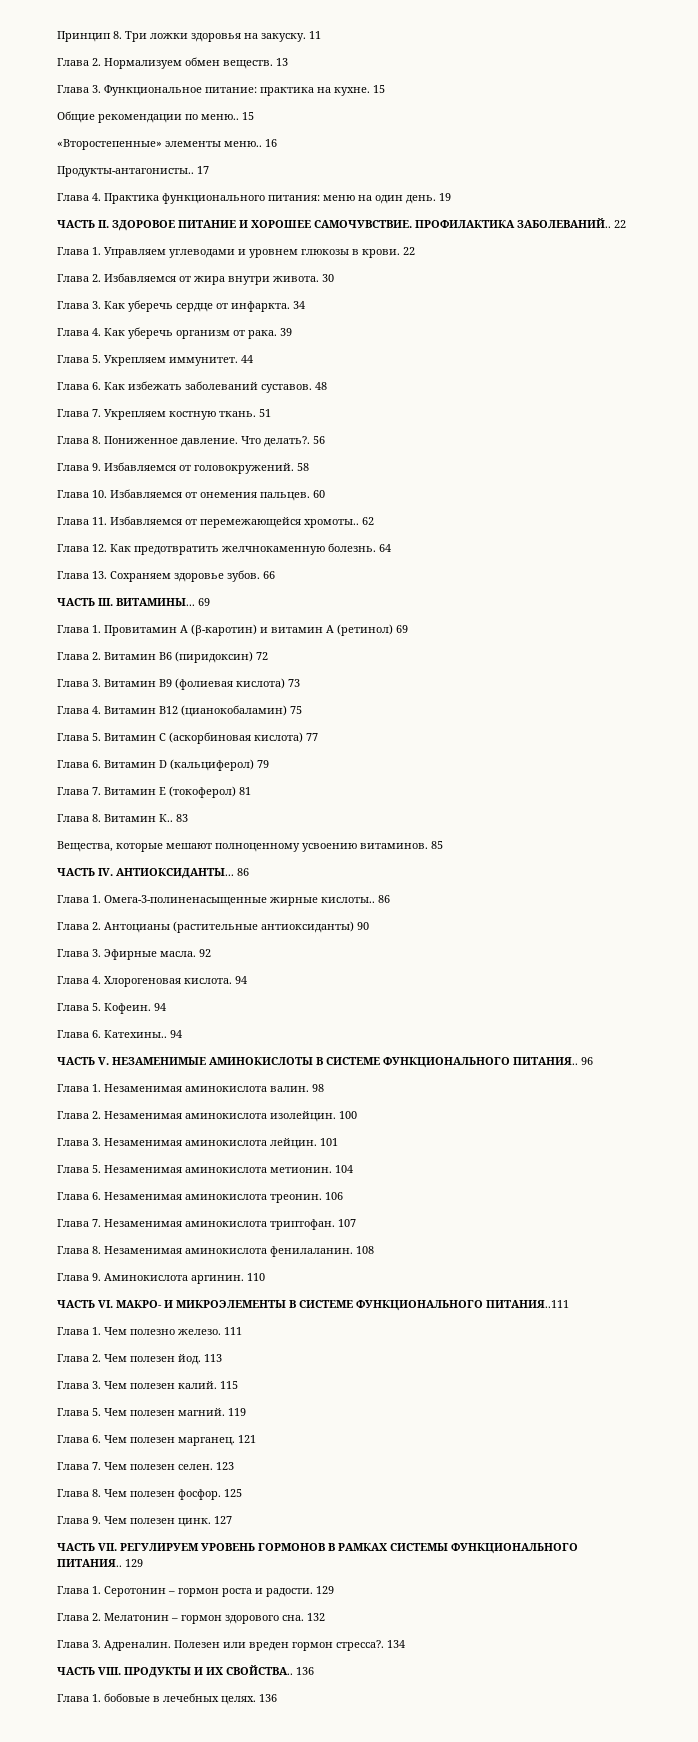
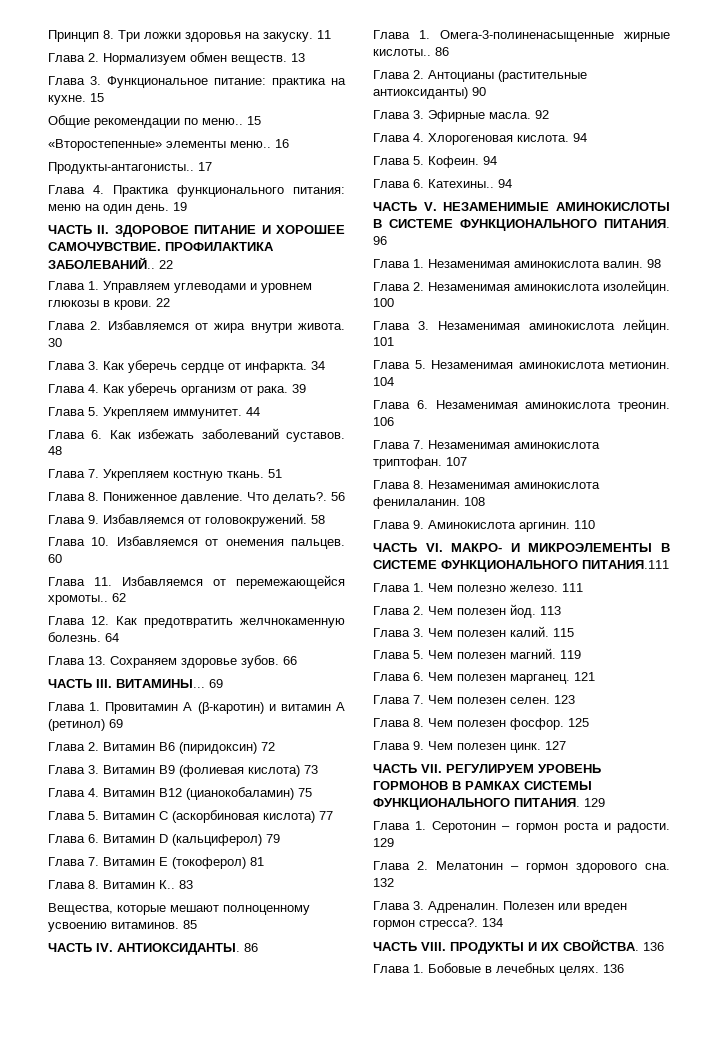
[116,868,234,879] АНТИОКСИДАНТЫ... -> [117,943,240,955] АНТИОКСИДАНТЫ.
[513,1057,578,1065] ПИТАНИЯ.. -> [604,219,670,228] ПИТАНИЯ.
[486,1300,569,1308] ПИТАНИЯ..111 -> [582,560,669,569] ПИТАНИЯ.111
[57,1559,122,1567] ПИТАНИЯ.. -> [514,798,580,807] ПИТАНИЯ.
[226,1665,293,1675] СВОЙСТВА.. -> [563,939,639,951] СВОЙСТВА.
[104,1693,150,1702] бобовые -> [428,963,481,973] Бобовые

